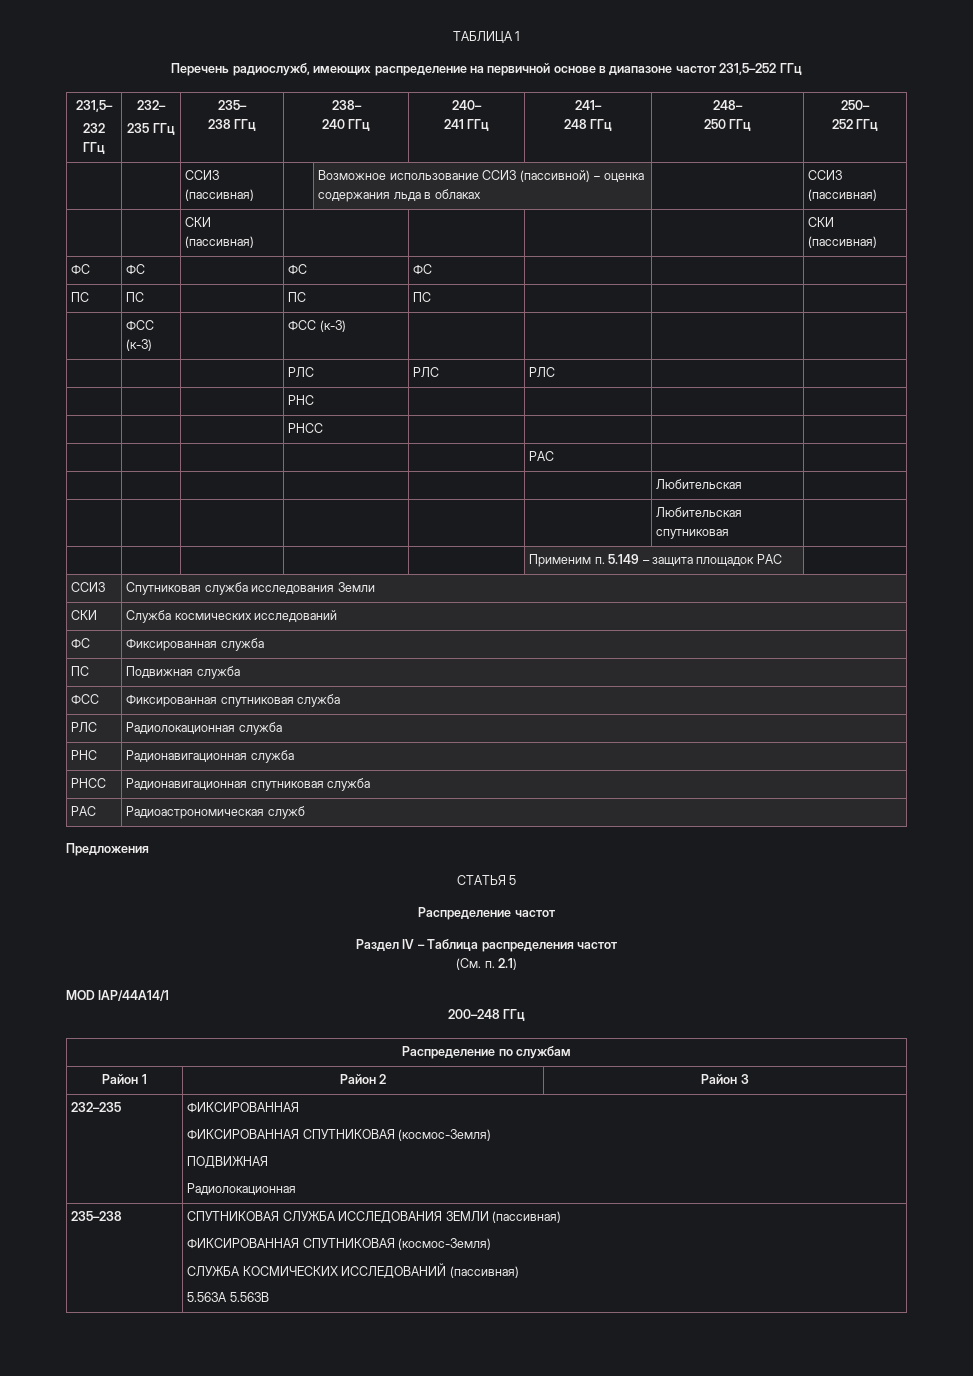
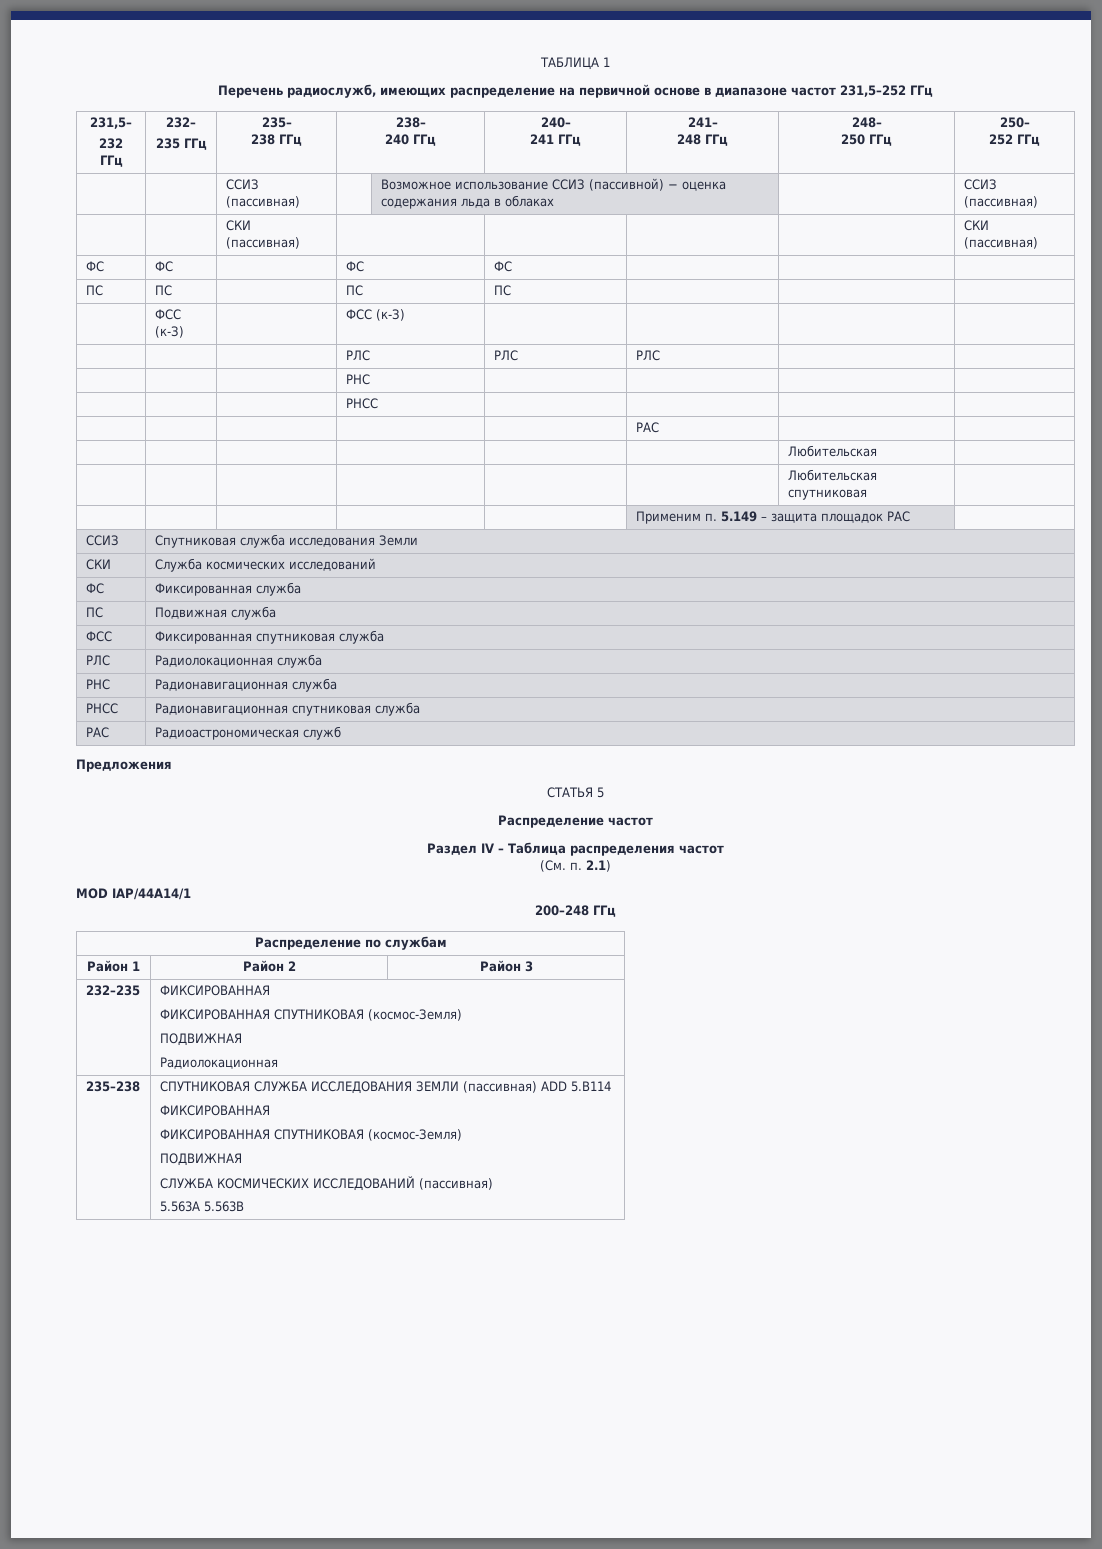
[187,1238,492,1250] // ФИКСИРОВАННАЯ СПУТНИКОВАЯ (космос-Земля) -> [540,1081,611,1092] [159,1105,270,1116] [159,1129,462,1141] [159,1153,242,1166] ADD 5.B114 // ФИКСИРОВАННАЯ // ФИКСИРОВАННАЯ СПУТНИКОВАЯ (космос-Земля) // ПОДВИЖНАЯ

